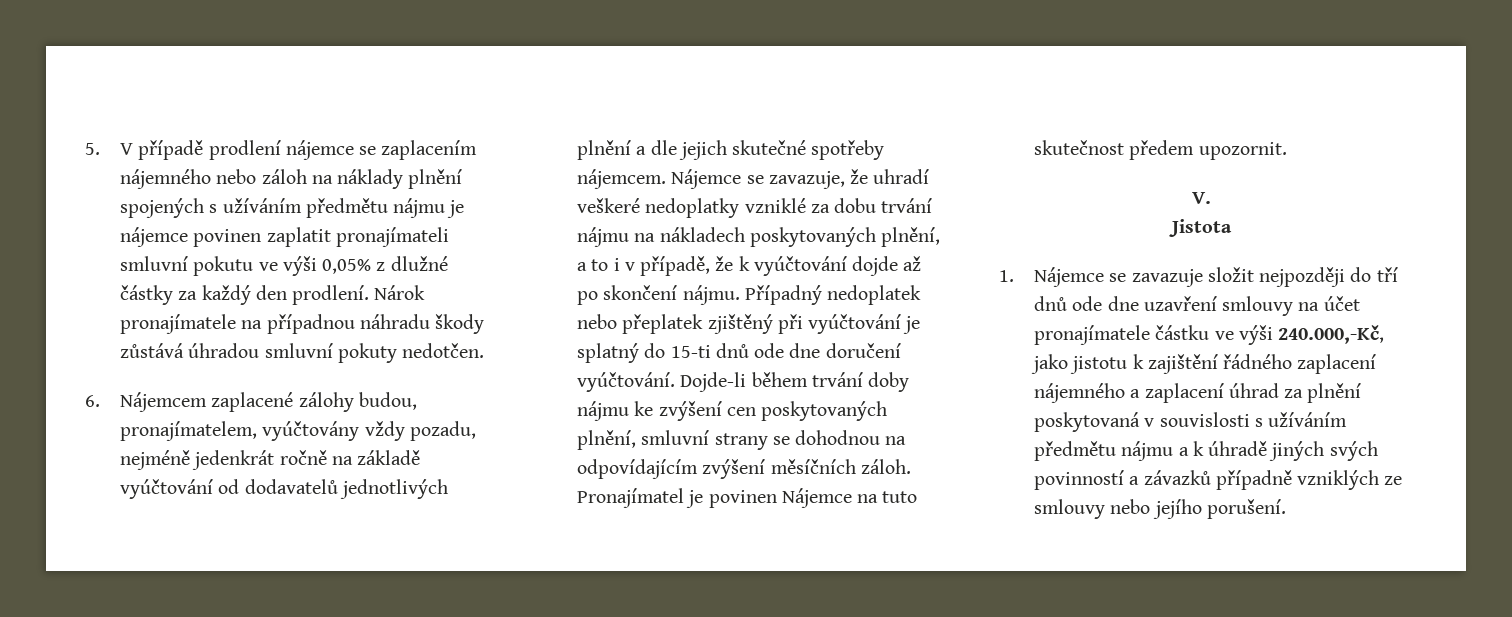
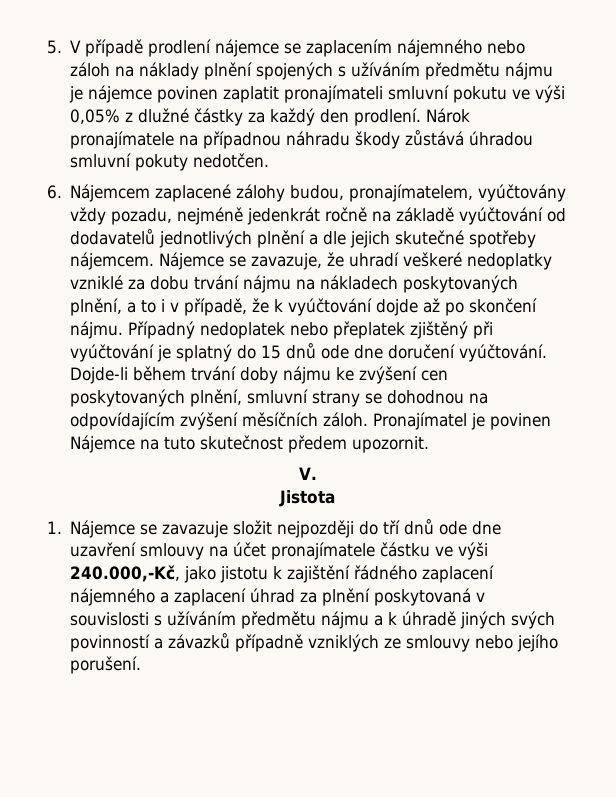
[670,345,711,358] 15-ti -> [261,345,282,359] 15

